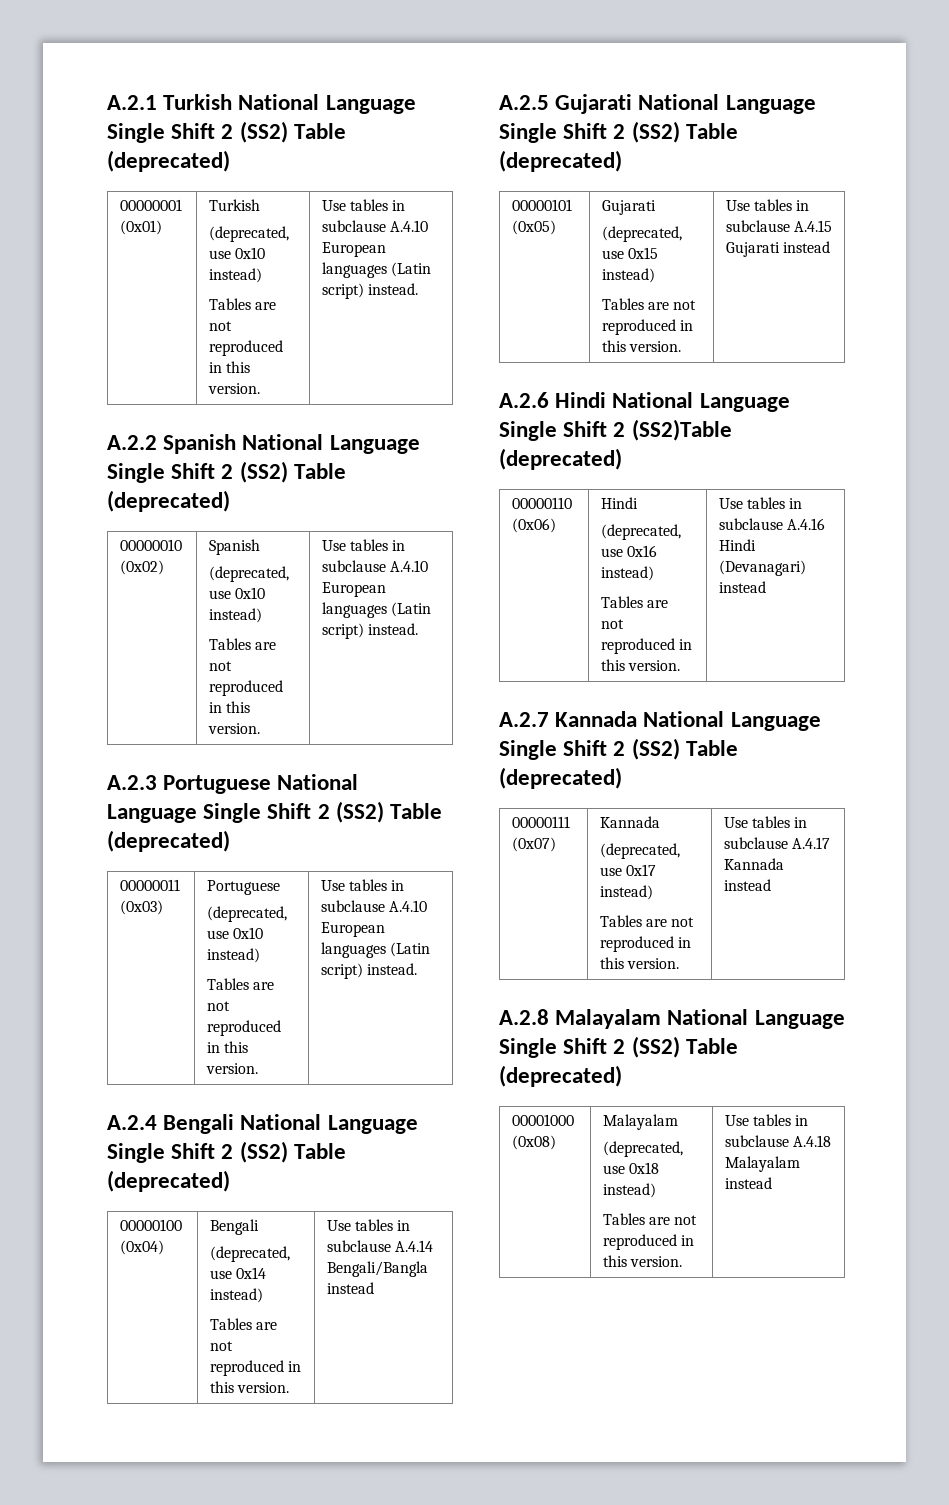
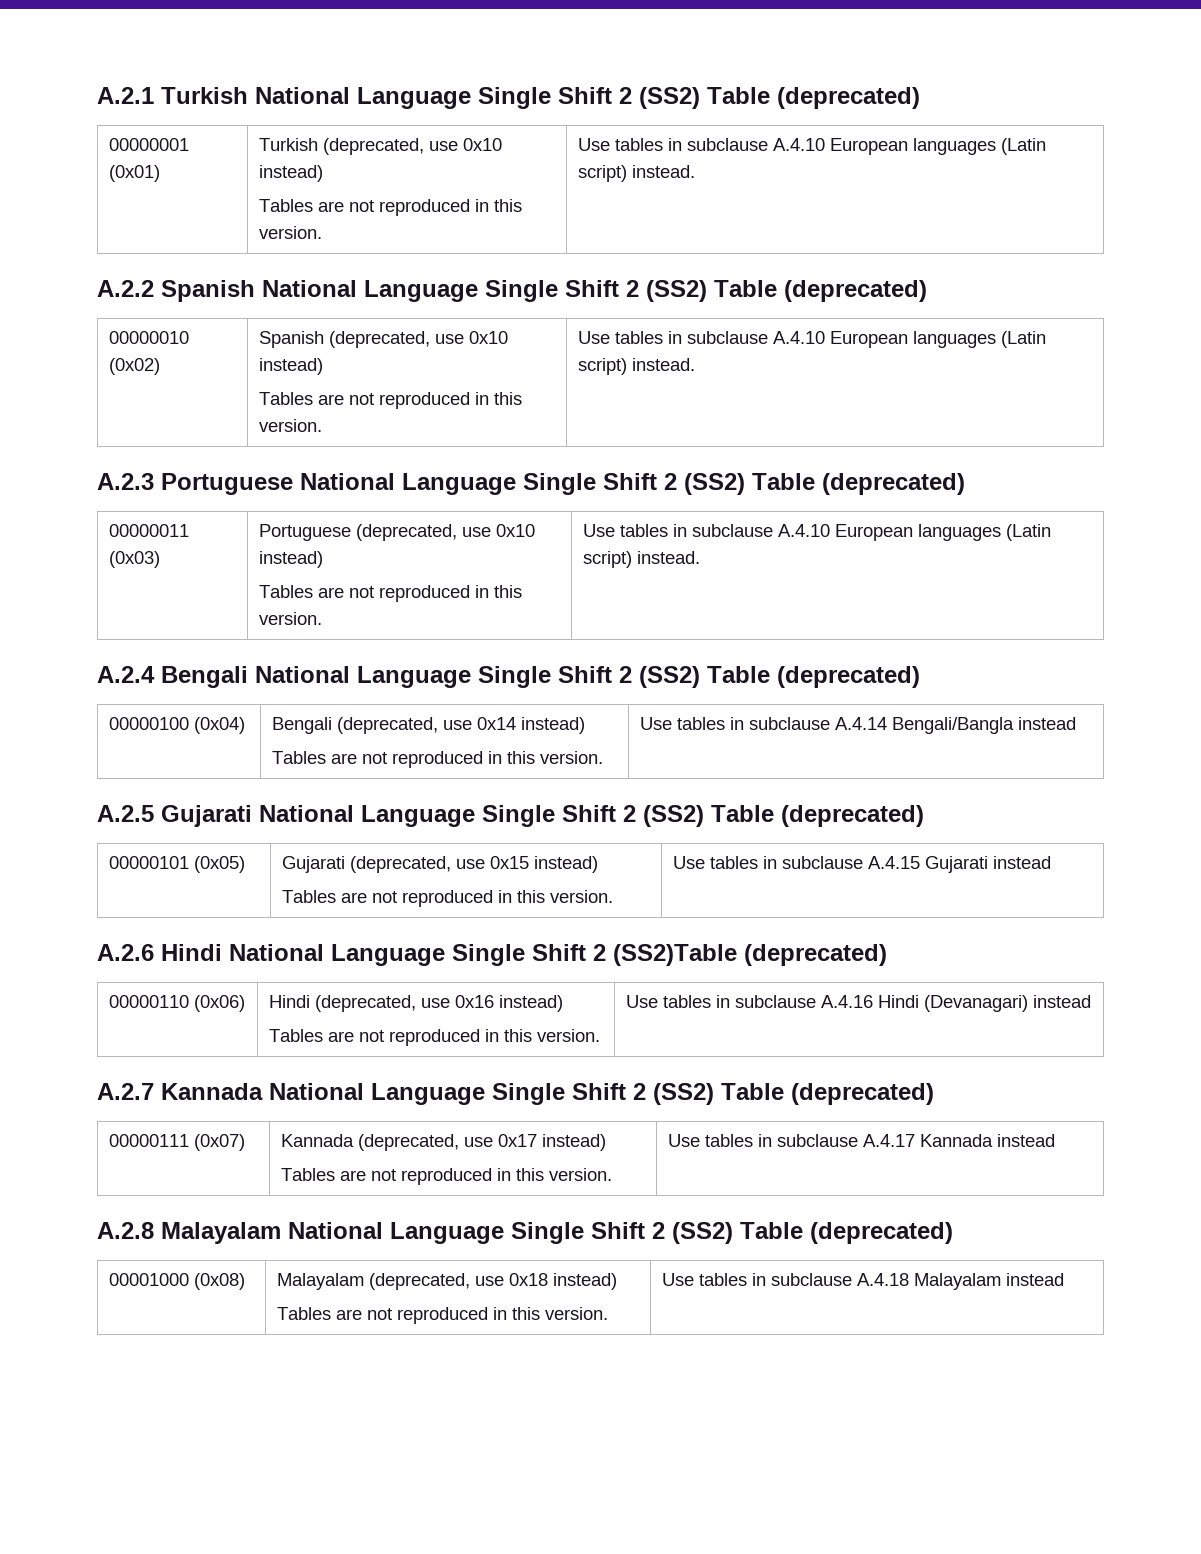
(260, 205) // -> (318, 144) none
(260, 547) // -> (324, 339) none
(280, 887) // -> (351, 532) none
(259, 1227) // -> (332, 725) none
(656, 207) // -> (345, 864) none
(638, 503) // -> (310, 1001) none
(660, 822) // -> (354, 1140) none
(678, 1122) // -> (364, 1281) none

